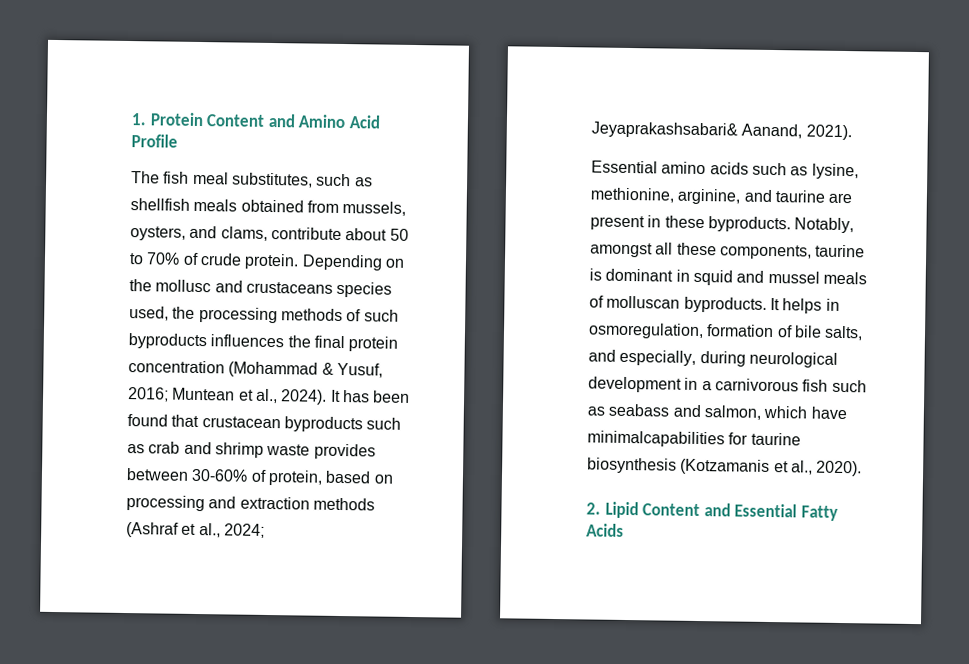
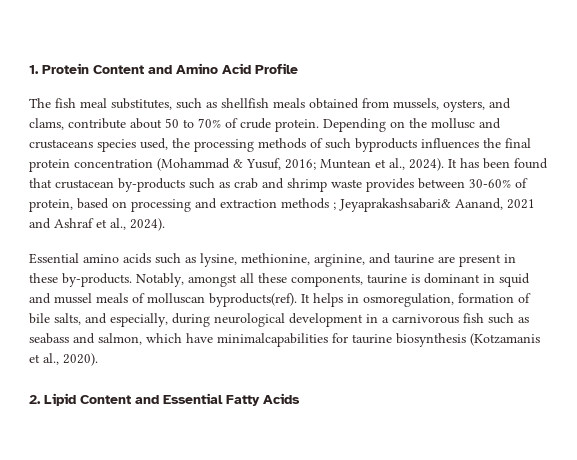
[283,416,363,433] byproducts -> [118,178,185,192] by-products
[126,522,265,538] [591,121,852,141] (Ashraf et al., 2024; Jeyaprakashsabari& Aanand, 2021). -> [333,198,535,212] [29,218,165,231] ; Jeyaprakashsabari& Aanand, 2021 and Ashraf et al., 2024).
[707,216,791,233] byproducts. -> [62,273,132,287] by-products.
[683,296,767,313] byproducts. -> [209,293,297,307] byproducts(ref).

